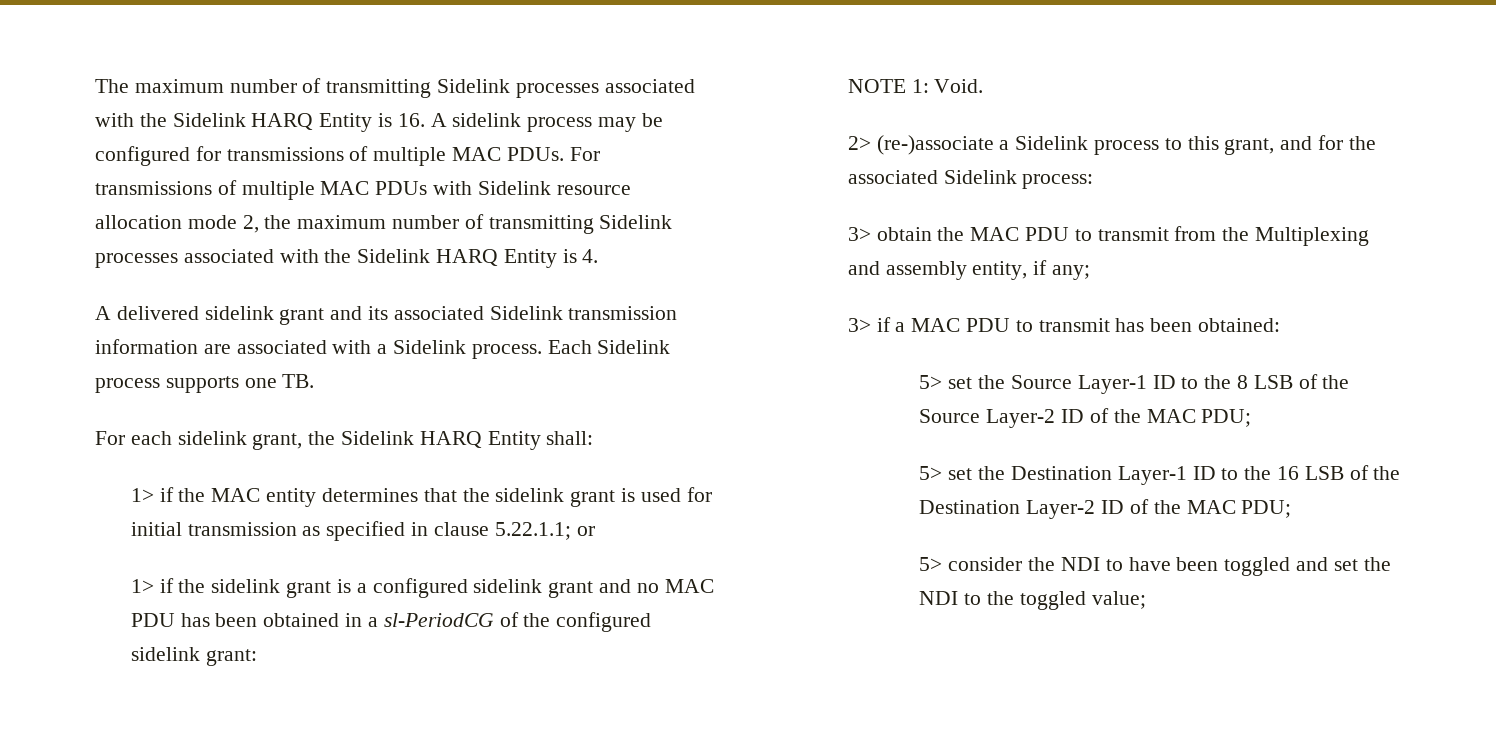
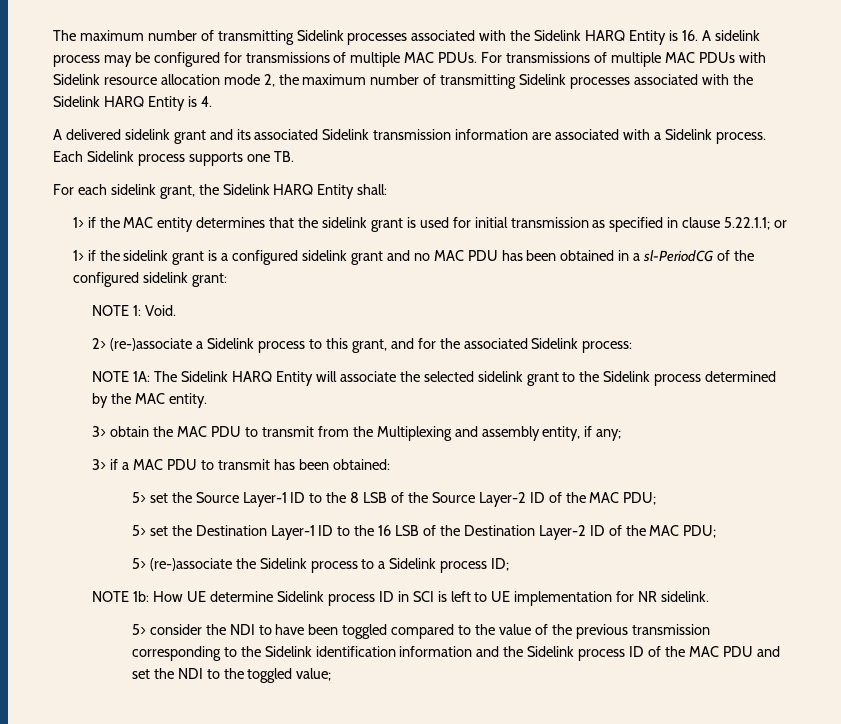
(1094, 181) none -> [92,371,777,386] [92,393,208,408] // NOTE 1A: The Sidelink HARQ Entity will associate the selected sidelink grant to the Sidelink process determined by the MAC entity.
(1292, 509) none -> [131,558,510,573] [92,591,710,606] // 5> (re-)associate the Sidelink process to a Sidelink process ID; // NOTE 1b: How UE determine Sidelink process ID in SCI is left to UE implementation for NR sidelink.
(1291, 566) none -> [391,624,710,639] [131,646,753,661] compared to the value of the previous transmission corresponding to the Sidelink identification information and the Sidelink process ID of the MAC PDU

